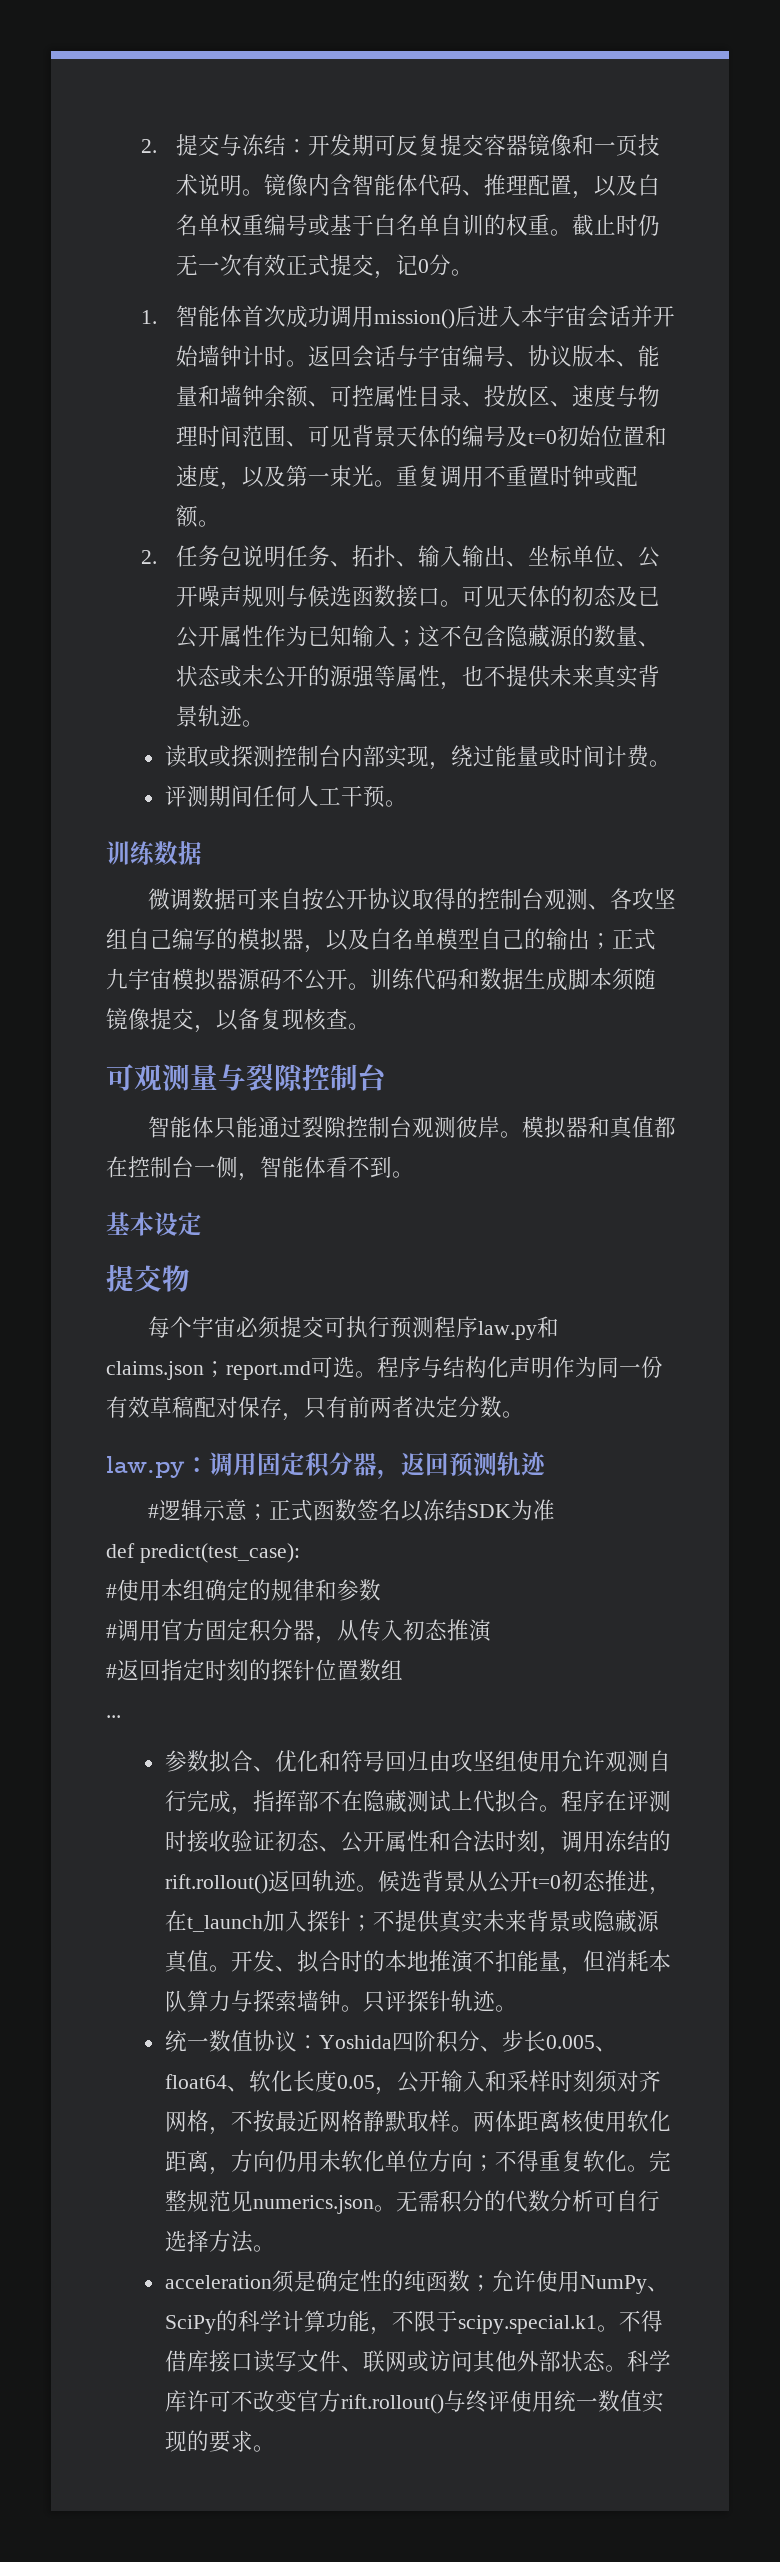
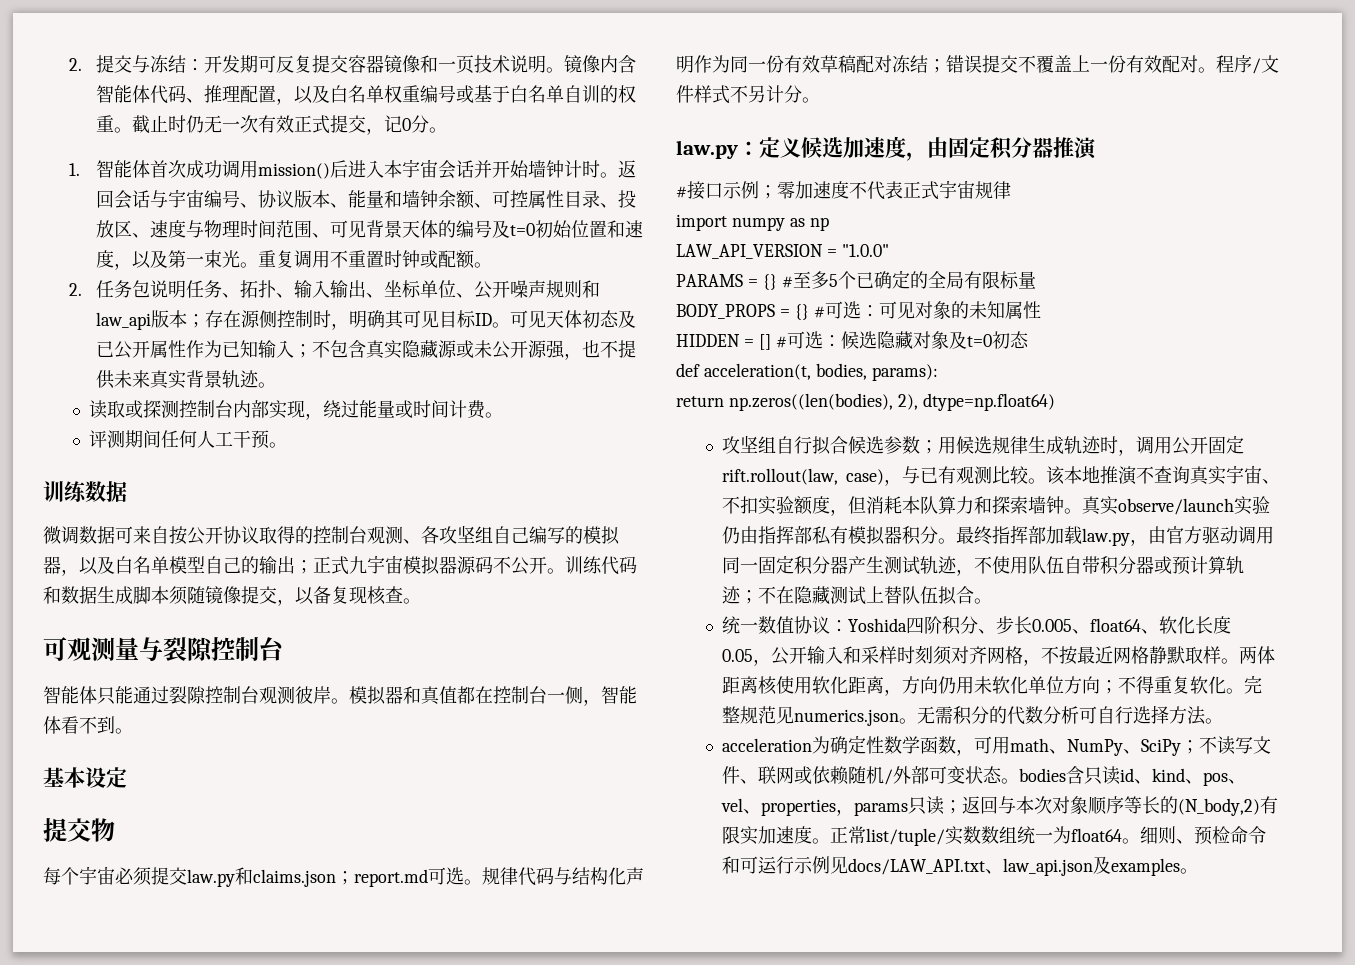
[285,585,440,607] 与候选函数接口 -> [581,280,600,298] [95,310,492,330] 和law_api版本；存在源侧控制时，明确其可见目标ID
[549,585,572,606] 的 -> (582, 319) none
[417,625,660,648] [175,665,440,688] 这不包含隐藏源的数量、状态或未公开的源强等属性 -> [311,340,565,359] 不包含真实隐藏源或未公开源强
[323,1316,478,1339] 可执行预测程序 -> (187, 876) none
[377,1356,421,1378] 程序 -> [482,867,554,886] 规律代码
[238,1396,524,1421] [106,1452,546,1479] [147,1499,555,1522] [106,1543,300,1563] [106,1579,381,1601] [106,1619,492,1644] [106,1659,403,1681] [106,1715,121,1718] [164,1750,671,1773] [164,1790,671,1815] [164,1830,671,1855] [164,1870,671,1895] [164,1910,660,1933] [164,1950,561,1973] 保存，只有前两者决定分数。 // law.py：调用固定积分器，返回预测轨迹 // #逻辑示意；正式函数签名以冻结SDK为准 // def predict(test_case): // #使用本组确定的规律和参数 // #调用官方固定积分器，从传入初态推演 // #返回指定时刻的探针位置数组 // ... // 参数拟合、优化和符号回归由攻坚组使用允许观测自行完成，指挥部不在隐藏测试上代拟合。程序在评测时接收验证初态、公开属性和合法时刻，调用冻结的rift.rollout()返回轨迹。候选背景从公开t=0初态推进，在t_launch加入探针；不提供真实未来背景或隐藏源真值。开发、拟合时的本地推演不扣能量 -> [892,55,1279,74] [676,85,820,104] [676,136,1098,161] [676,180,1011,200] [676,214,829,231] [676,244,889,259] [676,270,1036,290] [676,301,1041,320] [676,331,1029,350] [676,363,938,381] [676,393,1055,411] [722,435,1245,456] [722,465,1280,486] [722,496,831,515] 冻结；错误提交不覆盖上一份有效配对。程序/文件样式不另计分。 // law.py：定义候选加速度，由固定积分器推演 // #接口示例；零加速度不代表正式宇宙规律 // import numpy as np // LAW_API_VERSION = "1.0.0" // PARAMS = {} #至多5个已确定的全局有限标量 // BODY_PROPS = {} #可选：可见对象的未知属性 // HIDDEN = [] #可选：候选隐藏对象及t=0初态 // def acceleration(t, bodies, params): // return np.zeros((len(bodies), 2), dtype=np.float64) // 攻坚组自行拟合候选参数；用候选规律生成轨迹时，调用公开固定rift.rollout(law, case)，与已有观测比较。该本地推演不查询真实宇宙、不扣实验额度
[230,1990,253,2012] 与 -> [974,496,993,514] 和
[362,1990,495,2013] 只评探针轨迹 -> [1082,496,1271,515] [722,525,1275,546] [722,555,1245,576] [722,586,975,605] 真实observe/launch实验仍由指挥部私有模拟器积分。最终指挥部加载law.py，由官方驱动调用同一固定积分器产生测试轨迹，不使用队伍自带积分器或预计算轨迹；不在隐藏测试上替队伍拟合
[271,2270,669,2294] [164,2310,663,2335] [164,2350,671,2373] [164,2390,664,2414] [164,2430,253,2453] 须是确定性的纯函数；允许使用NumPy、SciPy的科学计算功能，不限于scipy.special.k1。不得借库接口读写文件、联网或访问其他外部状态。科学库许可不改变官方rift.rollout()与终评使用统一数值实现的要求 -> [812,735,1272,756] [722,766,1247,786] [721,796,1279,816] [722,826,1267,846] [722,856,1181,876] 为确定性数学函数，可用math、NumPy、SciPy；不读写文件、联网或依赖随机/外部可变状态。bodies含只读id、kind、pos、vel、properties，params只读；返回与本次对象顺序等长的(N_body,2)有限实加速度。正常list/tuple/实数数组统一为float64。细则、预检命令和可运行示例见docs/LAW_API.txt、law_api.json及examples

